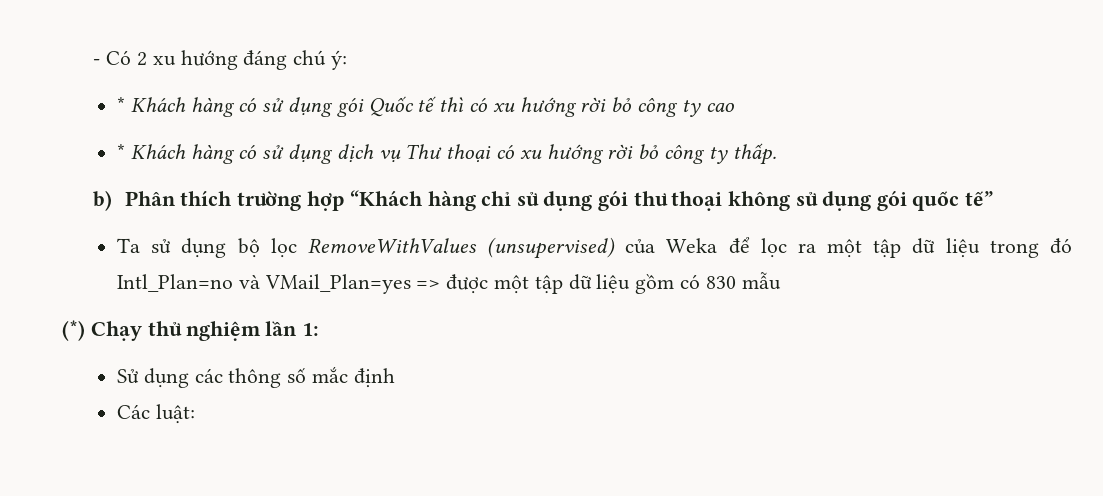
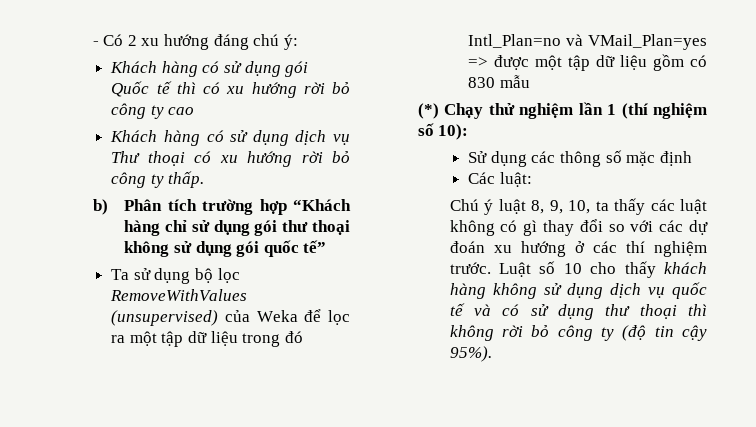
[117,97,126,112] * -> (298, 42) none
[117,144,126,159] * -> (195, 111) none
[180,191,233,206] thích -> [167,199,197,211] tích
[302,323,320,336] 1: -> [607,103,707,119] [417,123,469,140] 1 (thí nghiệm số 10):
[312,366,349,383] mắc -> [626,151,656,166] mặc
(195, 414) none -> [449,198,707,215] [449,219,708,236] [449,241,707,257] [449,261,707,278] [449,282,707,299] [449,303,707,320] [449,325,707,341] [449,346,492,362] // Chú ý luật 8, 9, 10, ta thấy các luật không có gì thay đổi so với các dự đoán xu hướng ở các thí nghiệm trước. Luật số 10 cho thấy khách hàng không sử dụng dịch vụ quốc tế và có sử dụng thư thoại thì không rời bỏ công ty (độ tin cậy 95%).

